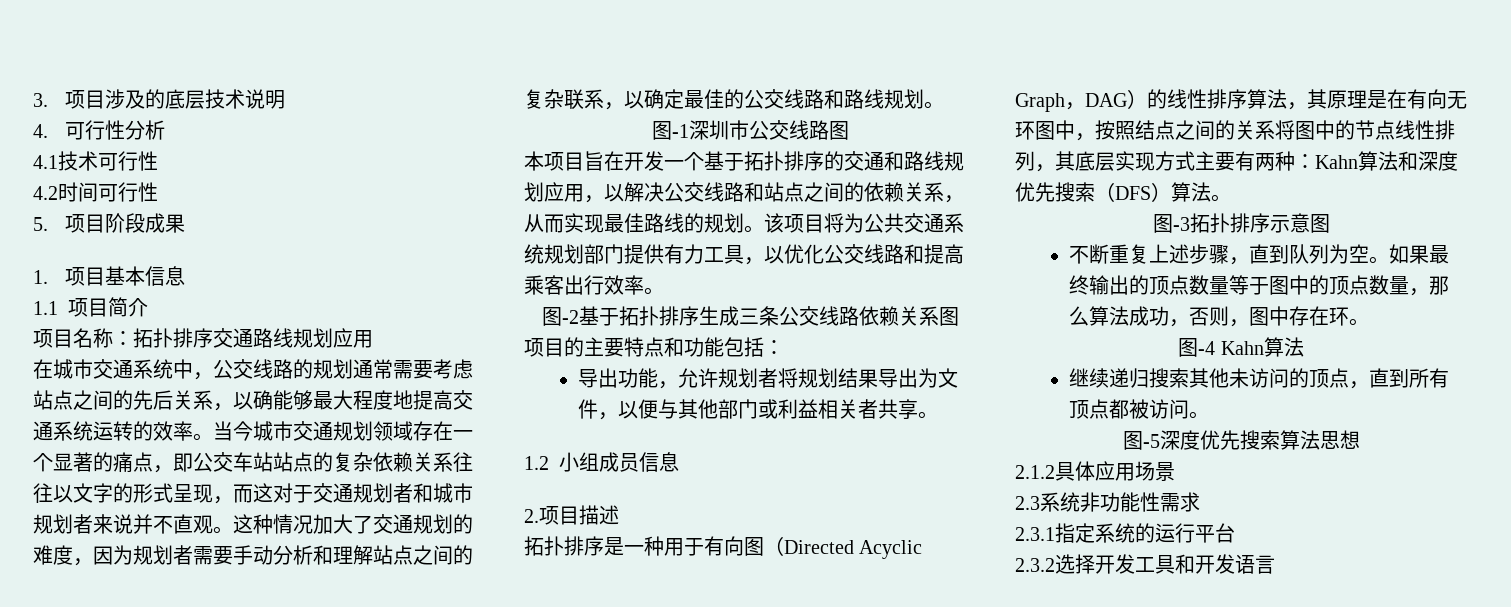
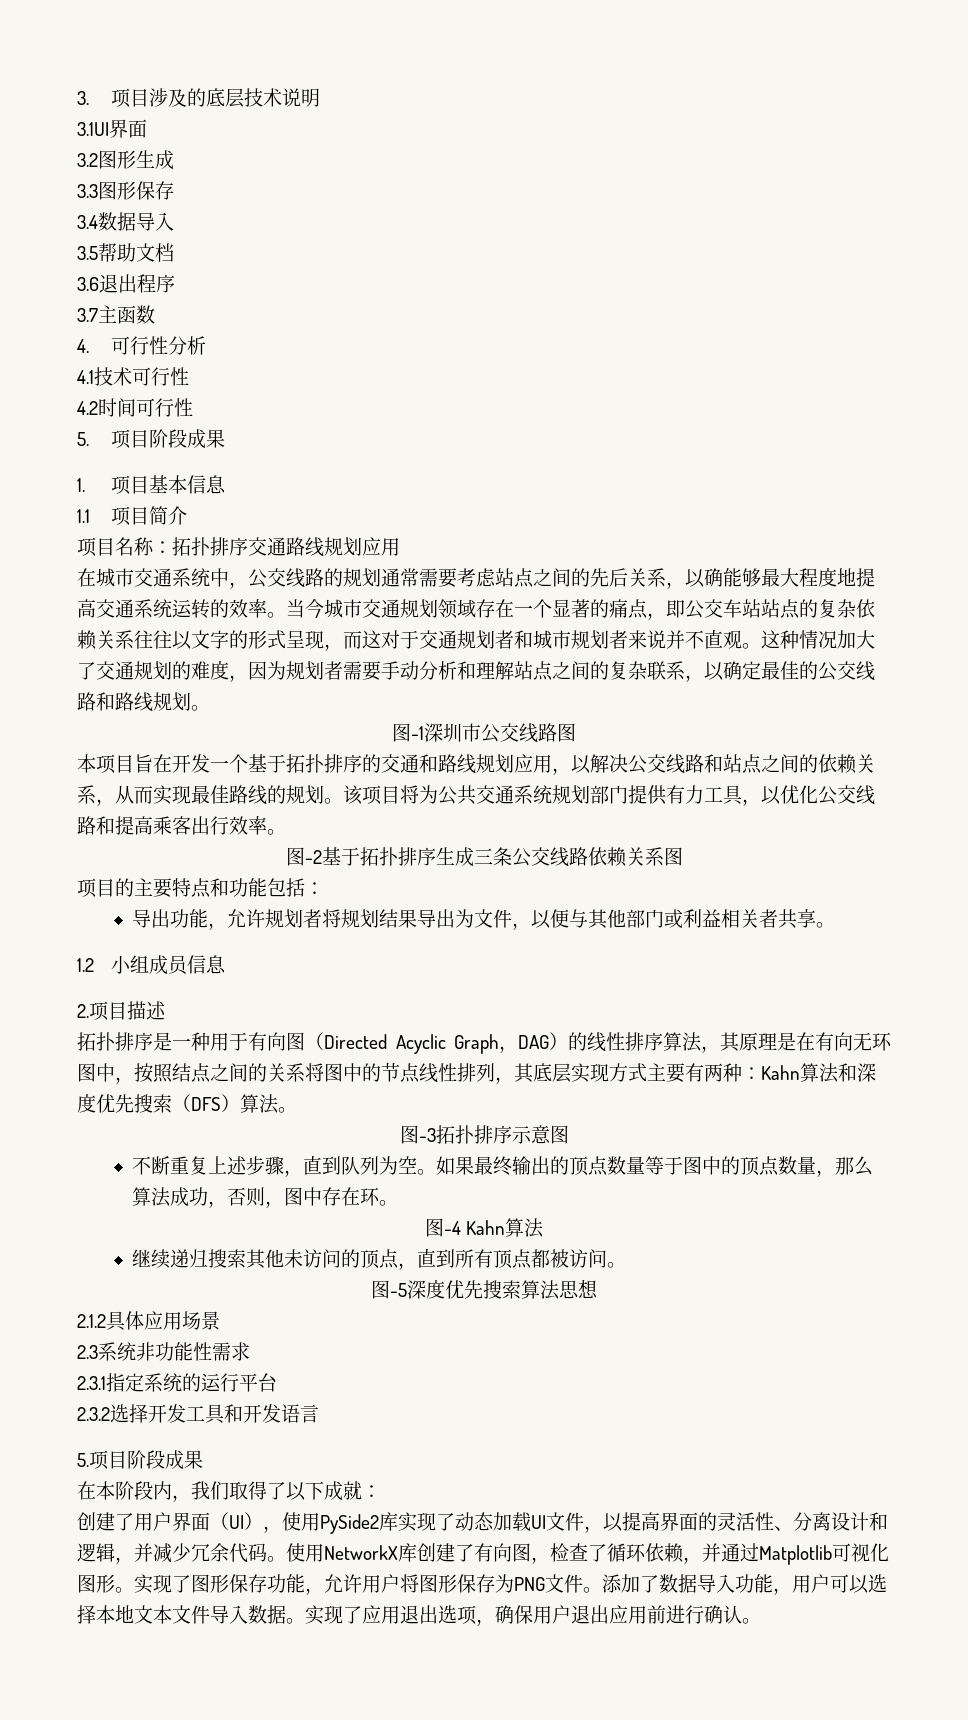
(286, 99) none -> [77,119,147,138] [77,150,174,170] [77,181,174,200] [77,212,174,231] [77,243,174,262] [77,274,175,293] [77,305,155,324] // 3.1UI界面 // 3.2图形生成 // 3.3图形保存 // 3.4数据导入 // 3.5帮助文档 // 3.6退出程序 // 3.7主函数
(1275, 564) none -> [77,1450,203,1470] [77,1481,381,1502] [77,1512,888,1534] [77,1543,889,1565] [77,1574,887,1595] [77,1605,761,1626] // 5.项目阶段成果 // 在本阶段内，我们取得了以下成就： // 创建了用户界面（UI），使用PySide2库实现了动态加载UI文件，以提高界面的灵活性、分离设计和逻辑，并减少冗余代码。使用NetworkX库创建了有向图，检查了循环依赖，并通过Matplotlib可视化图形。实现了图形保存功能，允许用户将图形保存为PNG文件。添加了数据导入功能，用户可以选择本地文本文件导入数据。实现了应用退出选项，确保用户退出应用前进行确认。

